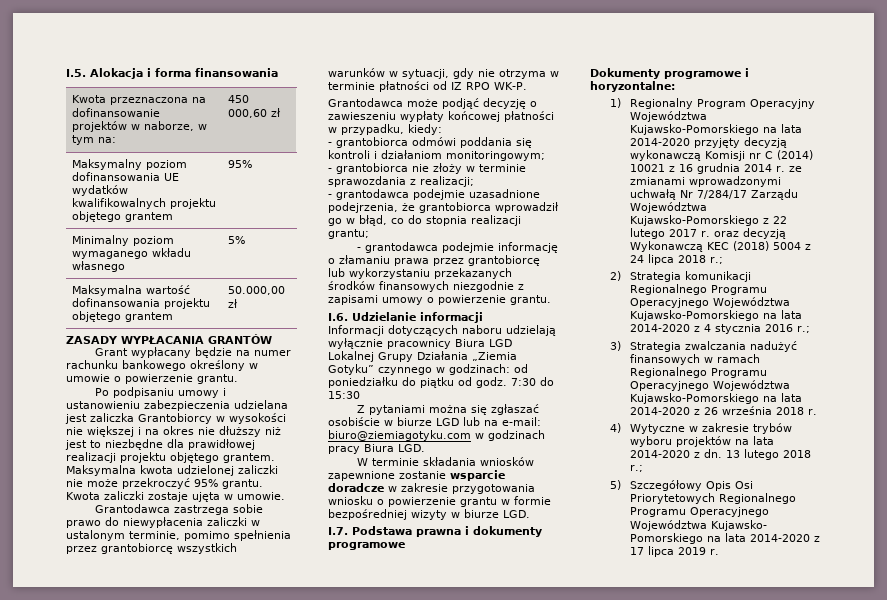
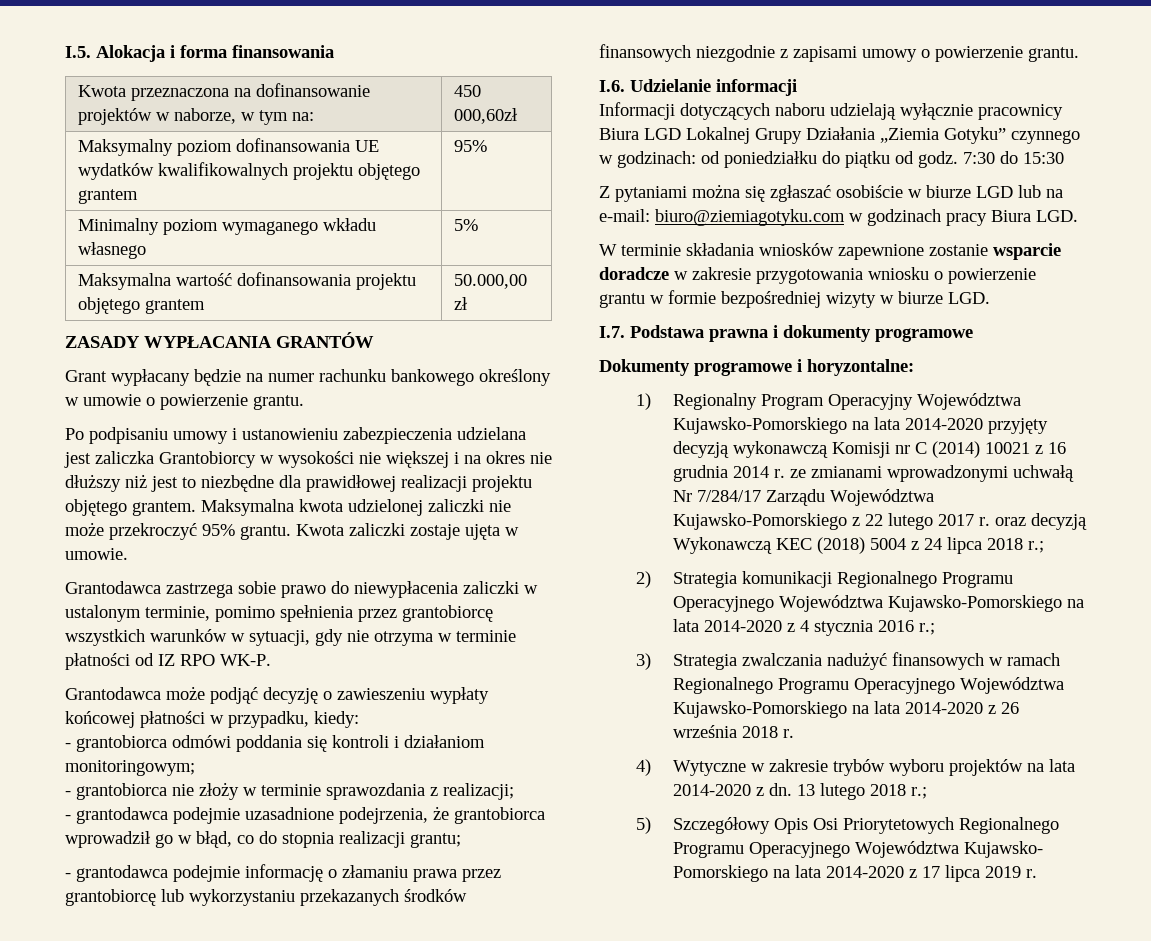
[228,108,282,118] 000,60 zł -> [454,108,519,124] 000,60zł

